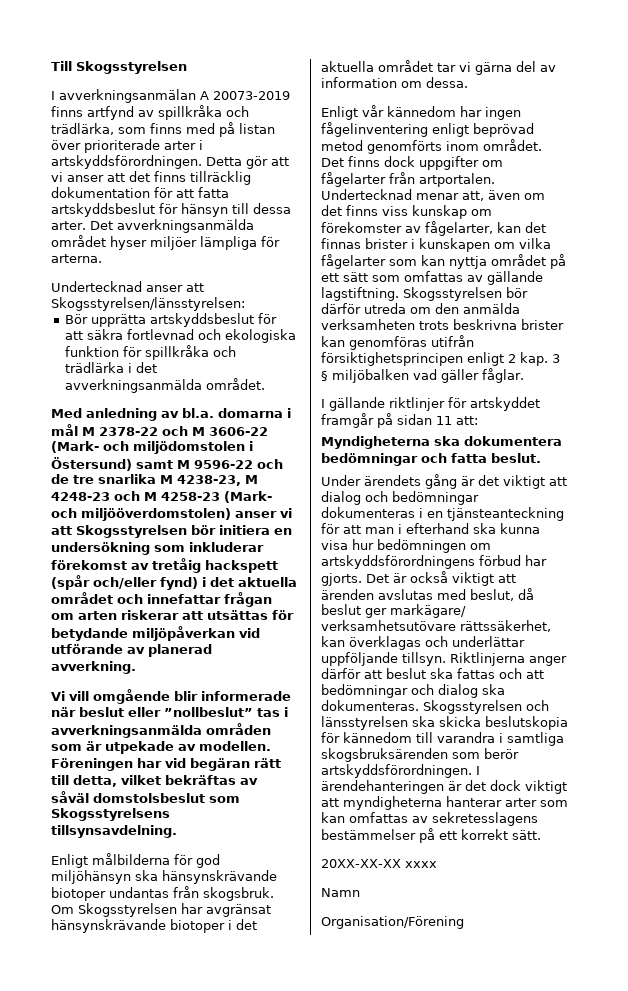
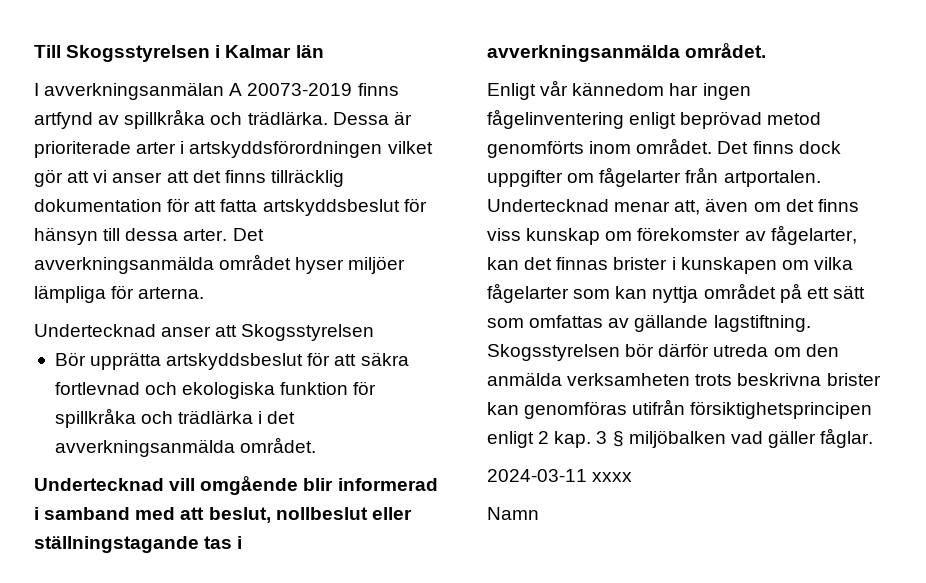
(187, 67) none -> [215,45,324,58] i Kalmar län
[51,122,275,137] [51,140,81,150] trädlärka, som finns med på listan över -> [247,111,412,125] trädlärka. Dessa är
[51,155,242,169] artskyddsförordningen. Detta -> [189,140,433,158] artskyddsförordningen vilket
[51,297,245,311] Skogsstyrelsen/länsstyrelsen: -> [241,324,375,341] Skogsstyrelsen
[51,408,291,421] [51,424,268,436] [51,441,253,454] [51,457,283,471] [51,474,258,486] [51,491,272,503] [51,508,292,521] [51,525,292,538] [51,542,264,555] [51,558,278,573] [51,575,297,590] [51,592,272,607] [51,610,294,620] [51,626,260,641] [51,644,212,657] [51,661,136,674] [51,689,291,704] [51,707,288,717] [51,723,271,738] [51,741,271,754] [51,758,281,771] [51,775,258,787] [51,791,240,803] [51,808,170,821] [51,825,177,838] [51,853,220,868] [51,870,277,884] [51,886,274,901] [51,903,271,917] [51,919,257,933] [321,60,556,75] [321,77,468,88] Med anledning av bl.a. domarna i mål M 2378-22 och M 3606-22 (Mark- och miljödomstolen i Östersund) samt M 9596-22 och de tre snarlika M 4238-23, M 4248-23 och M 4258-23 (Mark- och miljööverdomstolen) anser vi att Skogsstyrelsen bör initiera en undersökning som inkluderar förekomst av tretåig hackspett (spår och/eller fynd) i det aktuella området och innefattar frågan om arten riskerar att utsättas för betydande miljöpåverkan vid utförande av planerad avverkning. // Vi vill omgående blir informerade när beslut eller ”nollbeslut” tas i avverkningsanmälda områden som är utpekade av modellen. Föreningen har vid begäran rätt till detta, vilket bekräftas av såväl domstolsbeslut som Skogsstyrelsens tillsynsavdelning. // Enligt målbilderna för god miljöhänsyn ska hänsynskrävande biotoper undantas från skogsbruk. Om Skogsstyrelsen har avgränsat hänsynskrävande biotoper i det aktuella området tar vi gärna del av information om dessa. -> [34,476,438,495] [34,507,412,523] [34,536,243,553] [487,43,767,62] Undertecknad vill omgående blir informerad i samband med att beslut, nollbeslut eller ställningstagande tas i avverkningsanmälda området.
[321,397,540,411] [321,413,478,428] [321,436,562,449] [321,453,541,466] [321,474,567,489] [321,491,479,505] [321,507,564,521] [321,523,540,534] [321,539,491,553] [321,555,547,569] [321,571,516,586] [321,588,534,601] [321,604,466,618] [321,620,551,632] [321,636,525,650] [321,652,567,666] [321,668,544,679] [321,684,505,698] [321,700,549,714] [321,716,568,730] [321,732,564,746] [321,748,519,762] [321,764,480,778] [321,780,567,794] [321,796,568,810] [321,812,538,826] [321,828,541,843] [321,859,401,868] I gällande riktlinjer för artskyddet framgår på sidan 11 att: // Myndigheterna ska dokumentera bedömningar och fatta beslut. // Under ärendets gång är det viktigt att dialog och bedömningar dokumenteras i en tjänsteanteckning för att man i efterhand ska kunna visa hur bedömningen om artskyddsförordningens förbud har gjorts. Det är också viktigt att ärenden avslutas med beslut, då beslut ger markägare/ verksamhetsutövare rättssäkerhet, kan överklagas och underlättar uppföljande tillsyn. Riktlinjerna anger därför att beslut ska fattas och att bedömningar och dialog ska dokumenteras. Skogsstyrelsen och länsstyrelsen ska skicka beslutskopia för kännedom till varandra i samtliga skogsbruksärenden som berör artskyddsförordningen. I ärendehanteringen är det dock viktigt att myndigheterna hanterar arter som kan omfattas av sekretesslagens bestämmelser på ett korrekt sätt. // 20XX-XX-XX -> [487,469,587,482] 2024-03-11
[321,916,464,929] // Organisation/Förening -> (539, 513) none

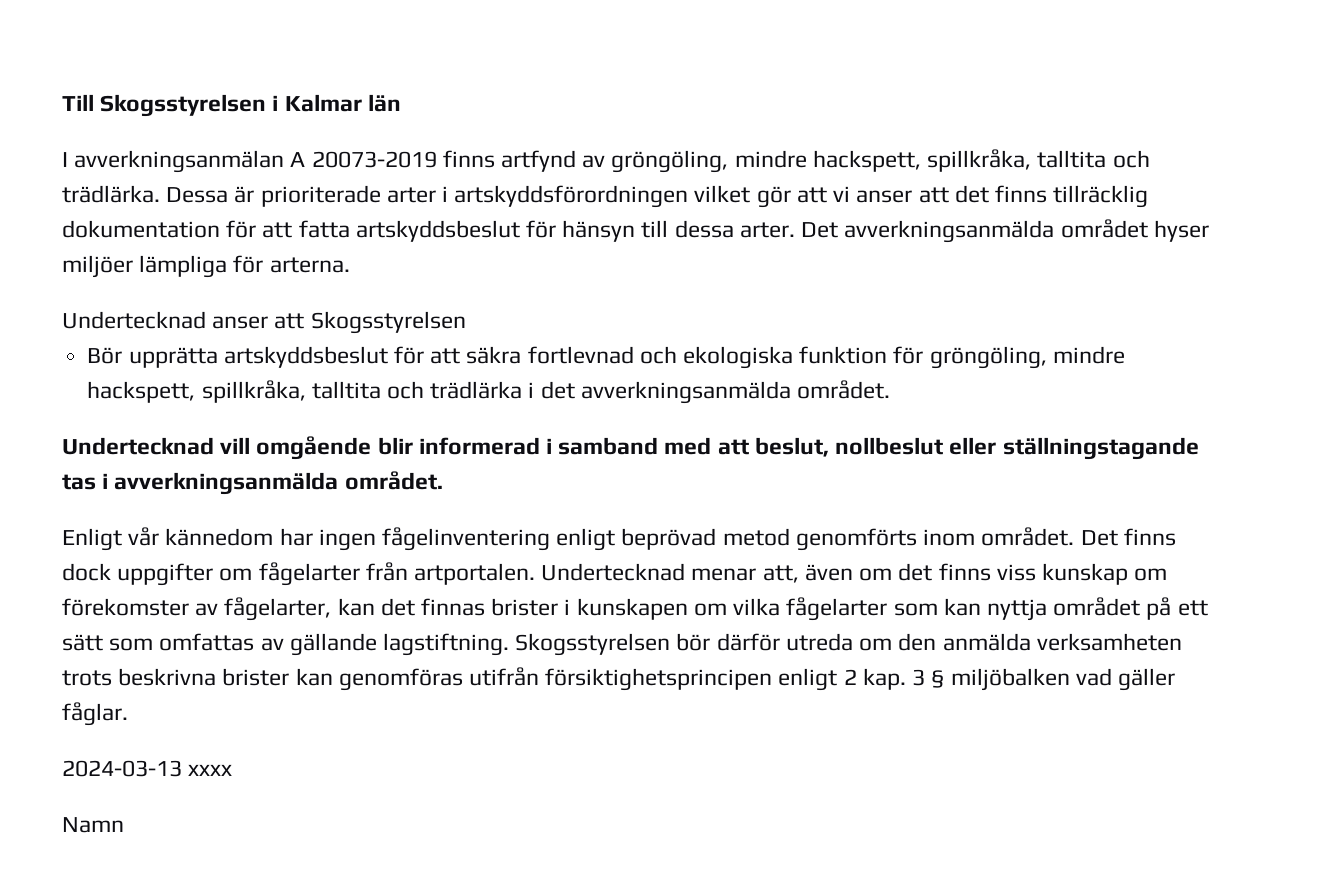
[124,109,206,129] spillkråka -> [611,149,1107,173] gröngöling, mindre hackspett, spillkråka, talltita
[54,408,136,428] spillkråka -> [929,346,1125,369] [87,380,381,403] gröngöling, mindre hackspett, spillkråka, talltita
[487,469,587,482] 2024-03-11 -> [62,760,182,777] 2024-03-13

